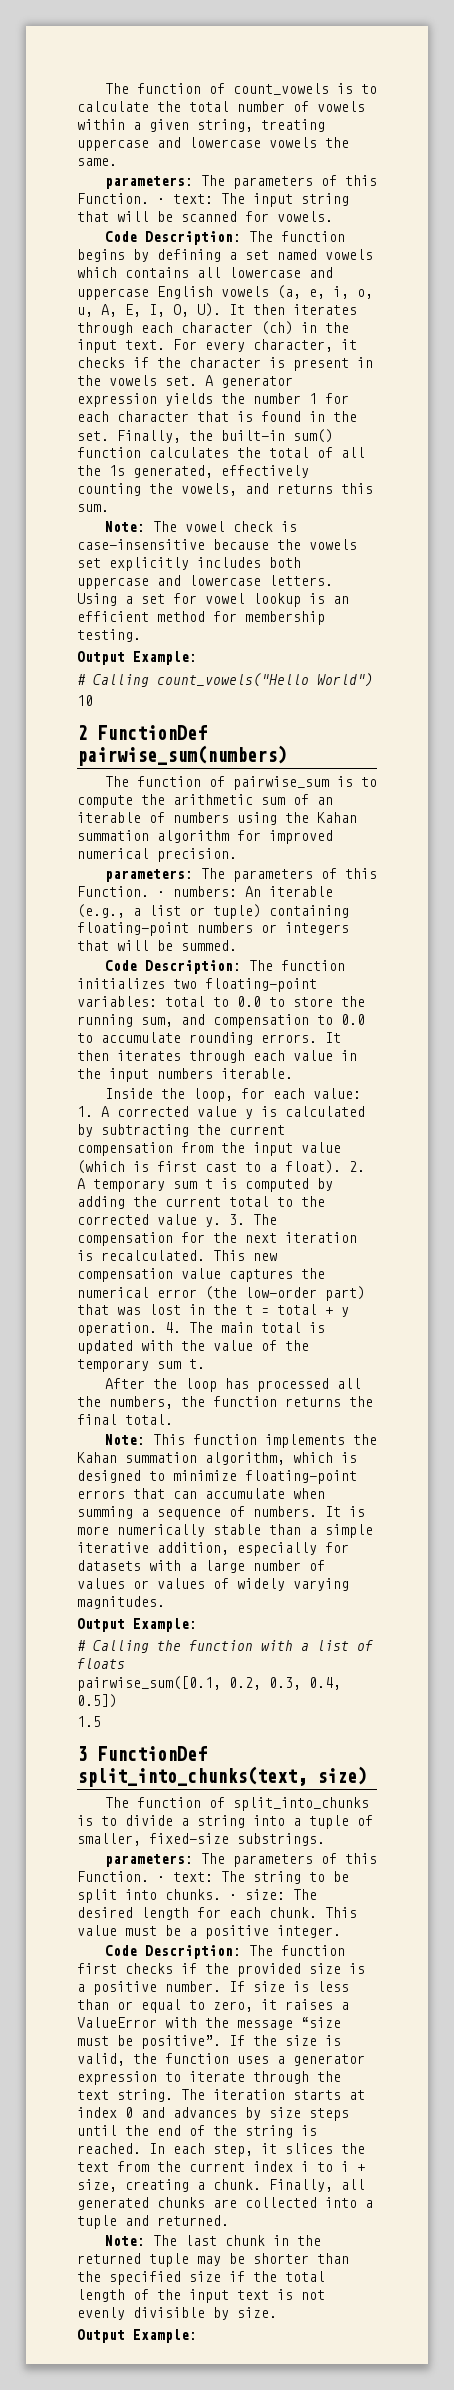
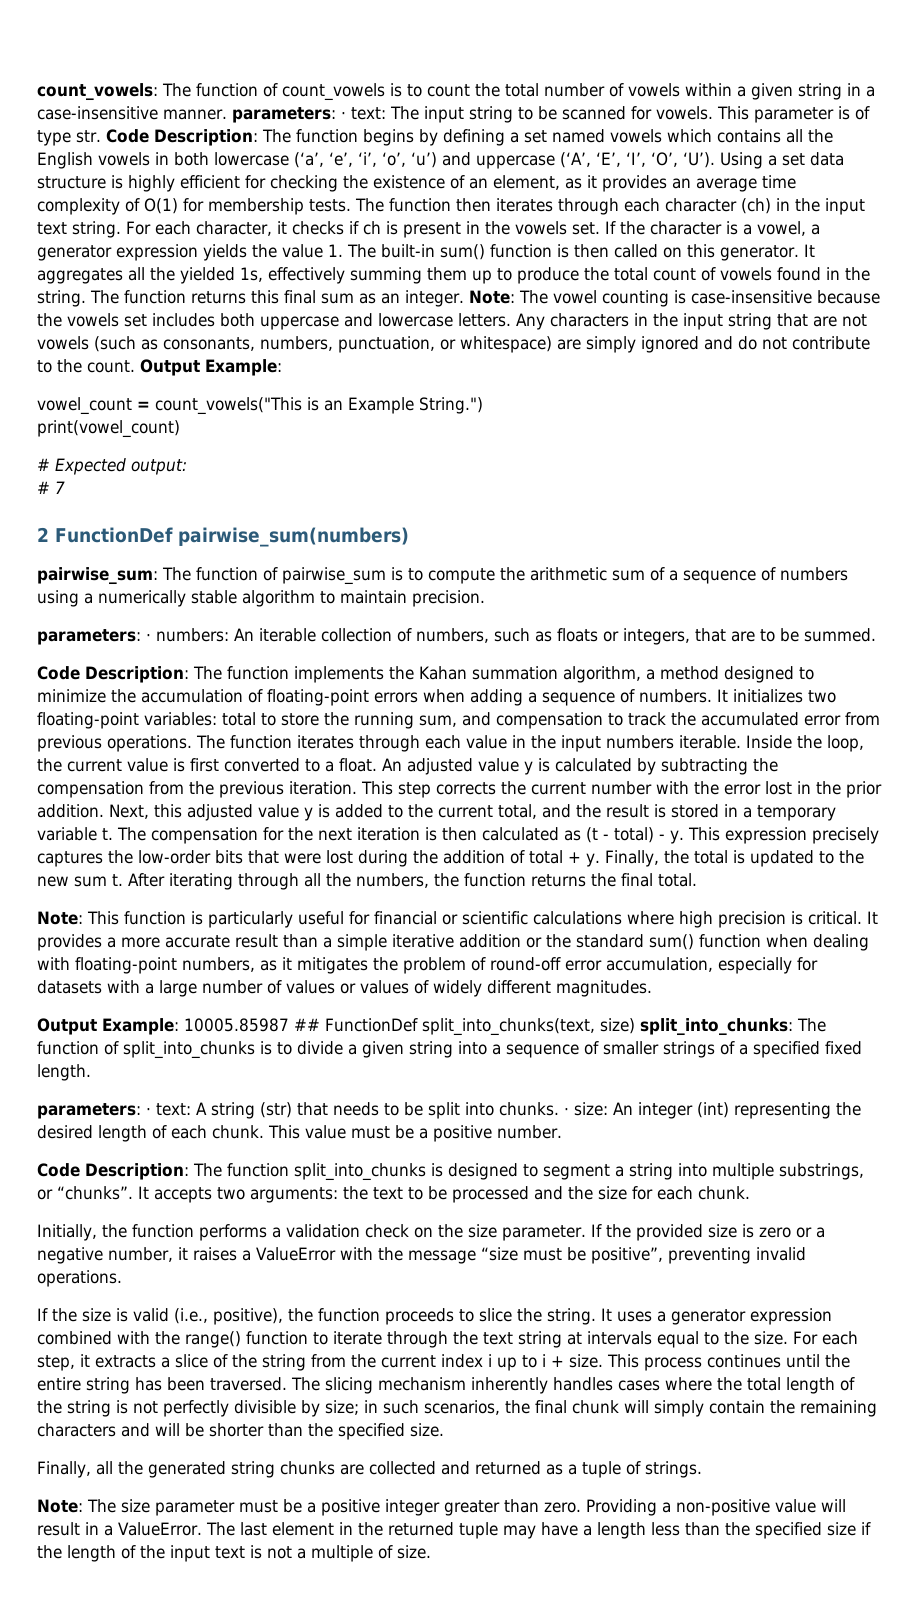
(104, 88) none -> [37,83,158,101] count_vowels:
[77,101,149,112] calculate -> [427,84,470,97] count
[197,119,325,132] [77,137,349,151] [77,158,117,166] [104,175,377,189] [77,193,149,204] string, treating uppercase and lowercase vowels the same. // parameters: The parameters of this Function. -> [798,83,875,100] [37,106,336,123] string in a case-insensitive manner. parameters:
[77,211,149,222] that will -> [517,107,533,120] to
(333, 216) // -> [716,106,870,123] [37,130,101,146] This parameter is of type str.
[229,267,333,278] [77,285,373,300] [77,303,245,317] lowercase and uppercase English vowels (a, e, i, o, u, A, E, I, O, U). It -> [807,129,833,143] [37,152,844,169] [37,175,796,192] [37,198,451,215] the English vowels in both lowercase (‘a’, ‘e’, ‘i’, ‘o’, ‘u’) and uppercase (‘A’, ‘E’, ‘I’, ‘O’, ‘U’). Using a set data structure is highly efficient for checking the existence of an element, as it provides an average time complexity of O(1) for membership tests. The function
[125,339,245,352] text. For every -> [37,221,191,238] text string. For each
[157,357,261,368] the character -> [363,221,381,235] ch
[205,375,293,388] [77,393,349,407] [77,411,357,422] [77,429,333,443] [77,447,365,458] [77,465,309,478] [77,483,373,496] [77,504,109,512] A generator expression yields the number 1 for each character that is found in the set. Finally, the built-in sum() function calculates the total of all the 1s generated, effectively counting the vowels, and returns this sum. // -> [605,221,820,236] [37,244,815,261] [37,267,870,284] [37,290,464,307] If the character is a vowel, a generator expression yields the value 1. The built-in sum() function is then called on this generator. It aggregates all the yielded 1s, effectively summing them up to produce the total count of vowels found in the string. The function returns this final sum as an integer.
[232,521,273,532] check -> [601,290,669,307] counting
[109,557,189,571] explicitly -> (147, 320) none
[77,593,349,607] [77,611,325,625] [77,629,141,642] [77,651,197,665] [77,673,373,687] [77,695,93,706] Using a set for vowel lookup is an efficient method for membership testing. // Output Example: // # Calling count_vowels("Hello World") // 10 -> [516,313,867,330] [37,336,870,353] [37,359,282,376] [37,397,483,415] [37,420,180,438] [37,458,187,475] [37,481,65,494] Any characters in the input string that are not vowels (such as consonants, numbers, punctuation, or whitespace) are simply ignored and do not contribute to the count. Output Example: // vowel_count = count_vowels("This is an Example String.") // print(vowel_count) // # Expected output: // # 7
(287, 755) none -> [37,567,158,585] pairwise_sum:
[317,797,333,805] [77,812,141,823] an iterable -> [669,570,756,584] a sequence
[285,812,357,823] [77,830,333,844] [77,848,237,862] [104,868,377,882] [77,886,333,897] [77,904,349,919] [77,922,349,936] [77,940,149,951] the Kahan summation algorithm for improved numerical precision. // parameters: The parameters of this Function. · numbers: An iterable (e.g., a list or tuple) containing floating-point numbers or integers that will -> [84,590,485,607] [37,628,775,645] a numerically stable algorithm to maintain precision. // parameters: · numbers: An iterable collection of numbers, such as floats or integers, that are to
(345, 965) none -> [294,666,814,683] [37,689,728,706] implements the Kahan summation algorithm, a method designed to minimize the accumulation of floating-point errors when adding a sequence of numbers. It
[237,996,285,1007] 0.0 to -> (276, 719) none
[341,1014,365,1025] [77,1032,341,1045] [77,1050,109,1061] 0.0 to accumulate rounding errors. It then -> [628,712,880,726] [37,735,292,752] track the accumulated error from previous operations. The function
(293, 1073) // -> (741, 742) none
[240,1088,361,1099] [77,1106,189,1117] for each value: 1. A corrected -> [37,758,473,775] the current value is first converted to a float. An adjusted
[229,1125,285,1135] current -> (778, 765) none
[253,1142,341,1156] [77,1160,365,1174] [77,1178,333,1192] [77,1196,325,1209] [77,1214,245,1227] input value (which is first cast to a float). 2. A temporary sum t is computed by adding the current total to the corrected value y. 3. -> [219,781,882,798] [37,804,836,821] [37,827,113,841] previous iteration. This step corrects the current number with the error lost in the prior addition. Next, this adjusted value y is added to the current total, and the result is stored in a temporary variable t.
[101,1250,277,1261] [77,1268,325,1282] [77,1286,365,1301] [77,1304,349,1317] [77,1322,325,1336] [77,1340,309,1354] [77,1359,205,1372] [104,1378,329,1392] recalculated. This new compensation value captures the numerical error (the low-order part) that was lost in the t = total + y operation. 4. The main total is updated with the value of the temporary sum t. // After the loop has processed -> [442,827,879,844] [37,850,864,867] [37,873,299,890] then calculated as (t - total) - y. This expression precisely captures the low-order bits that were lost during the addition of total + y. Finally, the total is updated to the new sum t. After iterating through
[264,1434,377,1448] [77,1452,357,1465] [77,1470,357,1484] [77,1488,325,1499] [77,1506,365,1520] [77,1524,373,1538] [77,1542,229,1555] implements the Kahan summation algorithm, which is designed to minimize floating-point errors that can accumulate when summing a sequence of numbers. It is more numerically stable than a simple iterative addition, -> [191,911,878,928] [37,934,869,951] [37,957,713,974] is particularly useful for financial or scientific calculations where high precision is critical. It provides a more accurate result than a simple iterative addition or the standard sum() function when dealing with floating-point numbers, as it mitigates the problem of round-off error accumulation,
[293,1578,349,1591] varying -> [487,980,551,994] different
[77,1640,373,1653] [77,1658,125,1669] [77,1676,341,1691] [77,1694,117,1708] [77,1716,101,1727] [77,1746,87,1761] // # Calling the function with a list of floats // pairwise_sum([0.1, 0.2, 0.3, 0.4, 0.5]) // 1.5 // 3 -> [184,1018,320,1032] 10005.85987 ##
(367, 1775) // -> [639,1018,793,1036] split_into_chunks:
(189, 1822) none -> [362,1041,404,1058] given
[309,1815,373,1829] [77,1833,325,1846] [104,1853,377,1867] [77,1871,301,1884] tuple of smaller, fixed-size substrings. // parameters: The parameters of this Function. · text: The string -> [506,1041,862,1058] [37,1064,91,1081] [37,1102,379,1119] sequence of smaller strings of a specified fixed length. // parameters: · text: A string (str) that needs
[293,1889,317,1900] The -> [613,1102,861,1119] An integer (int) representing the
[197,1907,221,1918] for -> [152,1125,167,1139] of
[277,1925,341,1938] [104,1945,345,1959] [77,1963,365,1977] [77,1981,349,1995] [77,1999,253,2013] integer. // Code Description: The function first checks if the provided size is a positive number. If size is less than or equal to zero, -> [497,1125,562,1139] [37,1163,864,1181] [37,1186,750,1203] [37,1224,825,1241] [37,1247,173,1264] number. // Code Description: The function split_into_chunks is designed to segment a string into multiple substrings, or “chunks”. It accepts two arguments: the text to be processed and the size for each chunk. // Initially, the function performs a validation check on the size parameter. If the provided size is zero or a negative number,
[141,2035,341,2049] [77,2053,365,2066] [77,2071,157,2085] positive”. If the size is valid, the function uses a generator expression -> [590,1247,806,1264] [37,1270,122,1287] [37,1308,832,1325] [37,1331,308,1348] positive”, preventing invalid operations. // If the size is valid (i.e., positive), the function proceeds to slice the string. It uses a generator expression combined with the range() function
[117,2089,365,2102] [77,2107,349,2121] [77,2125,317,2138] [77,2143,365,2157] [77,2162,109,2172] string. The iteration starts at index 0 and advances by size steps until the end of the string is reached. In each step, it slices the text -> [518,1331,858,1348] [37,1354,306,1371] string at intervals equal to the size. For each step, it extracts a slice of the string
(309, 2166) none -> [497,1357,517,1371] up
[77,2179,365,2192] [77,2197,373,2210] [77,2215,229,2229] [104,2235,265,2246] size, creating a chunk. Finally, all generated chunks are collected into a tuple and returned. // Note: The last chunk -> [569,1354,850,1371] [37,1377,855,1394] [37,1400,877,1417] [37,1423,444,1440] [37,1461,702,1478] [37,1499,846,1516] [37,1522,334,1536] size. This process continues until the entire string has been traversed. The slicing mechanism inherently handles cases where the total length of the string is not perfectly divisible by size; in such scenarios, the final chunk will simply contain the remaining characters and will be shorter than the specified size. // Finally, all the generated string chunks are collected and returned as a tuple of strings. // Note: The size parameter must be a positive integer greater than zero. Providing a non-positive value will result in a ValueError. The last element
[229,2253,309,2264] be shorter -> [540,1522,680,1539] have a length less
[285,2271,325,2282] total -> (62, 1552) none
[77,2307,277,2320] [77,2329,197,2343] evenly divisible by size. // Output Example: -> [297,1545,431,1562] a multiple of size.

